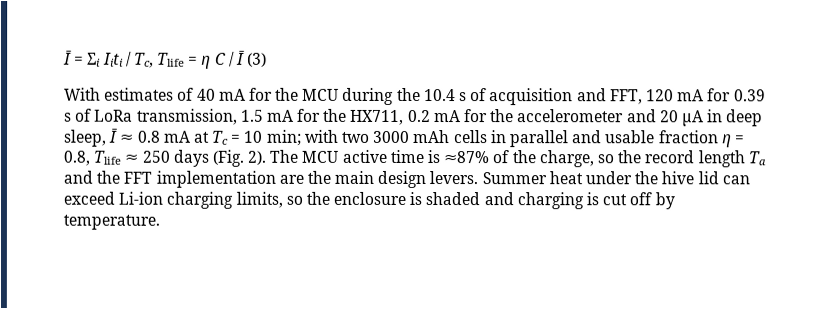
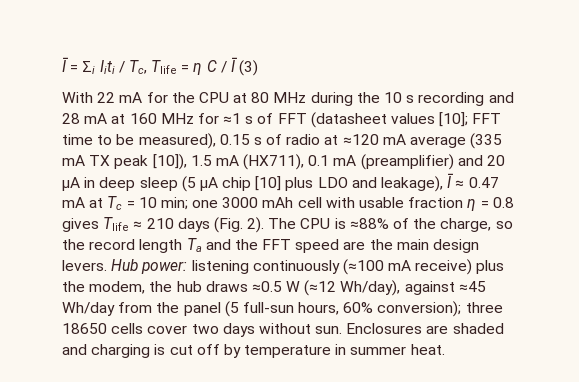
[104,87,766,106] [64,108,625,125] estimates of 40 mA for the MCU during the 10.4 s of acquisition and FFT, 120 mA for 0.39 s of LoRa transmission, 1.5 mA for the HX711, 0.2 mA for the accelerometer -> [97,92,514,106] [62,112,502,128] [62,133,503,149] [62,154,454,170] 22 mA for the CPU at 80 MHz during the 10 s recording and 28 mA at 160 MHz for ≈1 s of FFT (datasheet values [10]; FFT time to be measured), 0.15 s of radio at ≈120 mA average (335 mA TX peak [10]), 1.5 mA (HX711), 0.1 mA (preamplifier)
[64,129,107,147] sleep, -> [139,176,444,192] sleep (5 µA chip [10] plus LDO and leakage),
[137,130,161,143] 0.8 -> [468,177,499,188] 0.47
[304,129,603,148] with two 3000 mAh cells in parallel and -> [192,197,355,208] one 3000 mAh cell with
[63,150,91,166] 0.8, -> [492,197,514,208] [62,218,99,232] 0.8 gives
[141,150,171,163] 250 -> [146,218,174,229] 210
[301,149,491,164] MCU active time is ≈87% -> [300,218,389,229] CPU is ≈88%
[155,170,276,188] implementation -> [295,239,340,253] speed
[481,171,750,185] [63,191,423,209] Summer heat under the hive lid can exceed Li-ion charging limits, so the enclosure is -> [111,259,505,275] [62,280,486,296] [62,301,503,317] [62,323,449,337] Hub power: listening continuously (≈100 mA receive) plus the modem, the hub draws ≈0.5 W (≈12 Wh/day), against ≈45 Wh/day from the panel (5 full-sun hours, 60% conversion); three 18650 cells cover two days without sun. Enclosures are
[63,214,160,230] temperature. -> [244,344,445,358] temperature in summer heat.

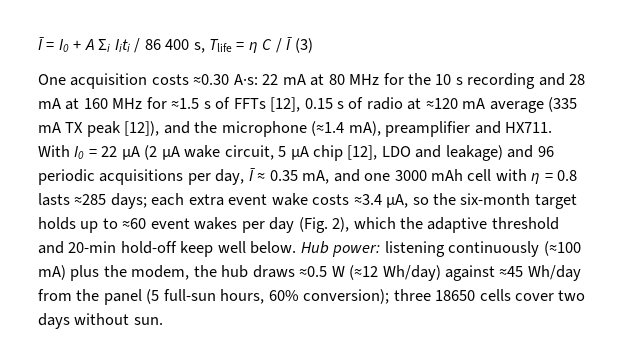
[82,60,147,74] Σi Iiti / Tc, -> [58,38,205,53] I0 + A Σi Iiti / 86 400 s,
[62,92,229,103] With 22 mA for the CPU -> [38,73,306,89] One acquisition costs ≈0.30 A·s: 22 mA
[310,92,353,106] during -> [383,73,404,85] for
[223,112,502,128] [62,133,216,149] ≈1 s of FFT (datasheet values [10]; FFT time to be measured), -> [171,97,301,112] ≈1.5 s of FFTs [12],
[152,154,506,170] [62,173,499,192] [62,196,188,210] [10]), 1.5 mA (HX711), 0.1 mA (preamplifier) and 20 µA in deep sleep (5 µA chip [10] plus LDO and leakage), Ī ≈ 0.47 mA at Tc = 10 min; -> [124,121,553,137] [38,145,554,161] [38,168,360,185] [12]), and the microphone (≈1.4 mA), preamplifier and HX711. With I0 = 22 µA (2 µA wake circuit, 5 µA chip [12], LDO and leakage) and 96 periodic acquisitions per day, Ī ≈ 0.35 mA, and
[359,197,464,208] usable fraction -> (527, 175) none
[62,217,513,233] [62,238,480,253] [62,260,107,271] gives Tlife ≈ 210 days (Fig. 2). The CPU is ≈88% of the charge, so the record length Ta and the FFT speed are the main design levers. -> [38,193,577,209] [38,217,559,233] [38,241,297,257] lasts ≈285 days; each extra event wake costs ≈3.4 µA, so the six-month target holds up to ≈60 event wakes per day (Fig. 2), which the adaptive threshold and 20-min hold-off keep well below.
[388,259,473,275] mA receive) -> [38,265,66,280] mA)
[340,280,401,296] Wh/day), -> [382,265,441,281] Wh/day)
[346,323,504,334] [62,344,445,358] Enclosures are shaded and charging is cut off by temperature in summer heat. -> (163, 321) none

